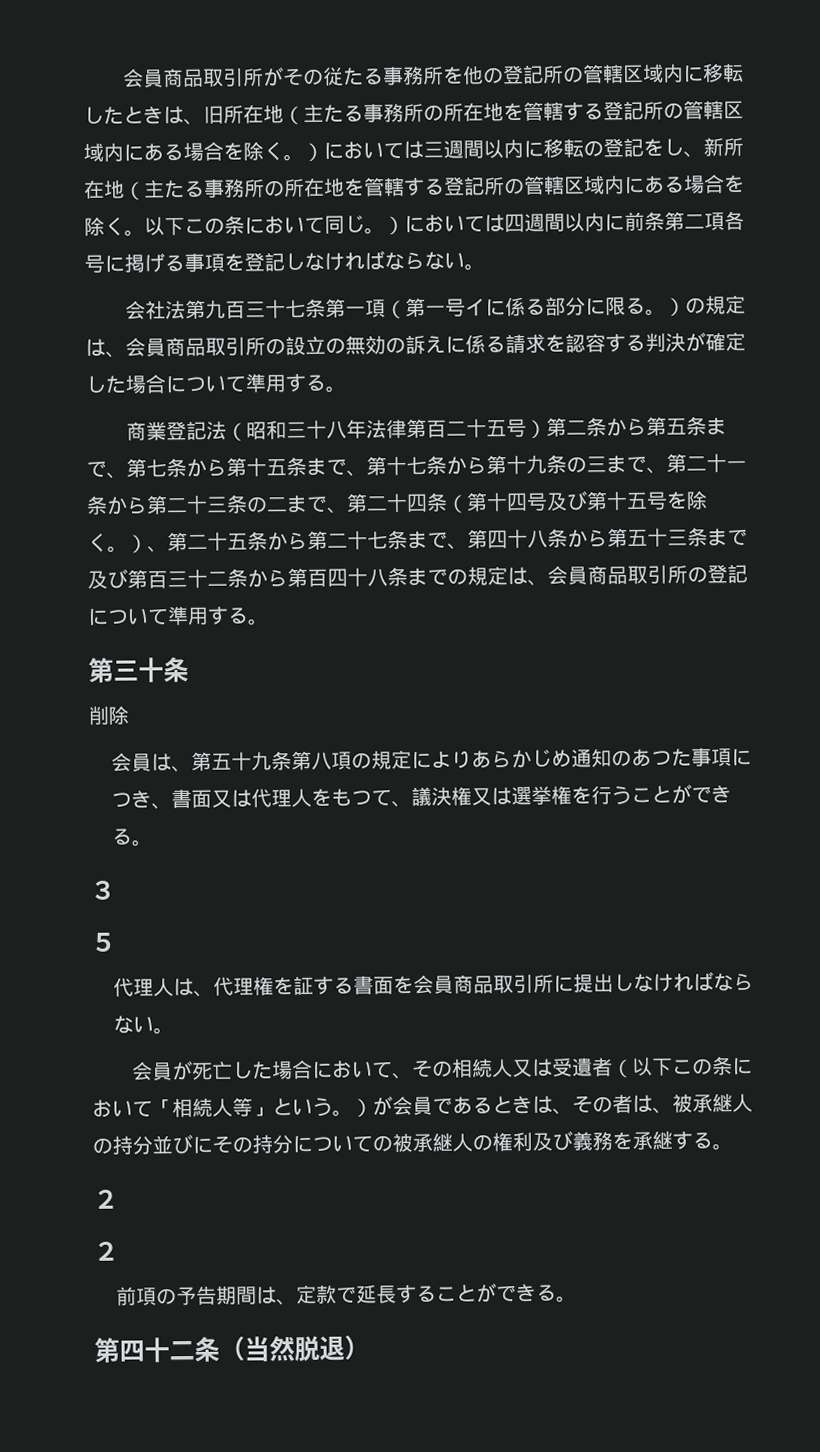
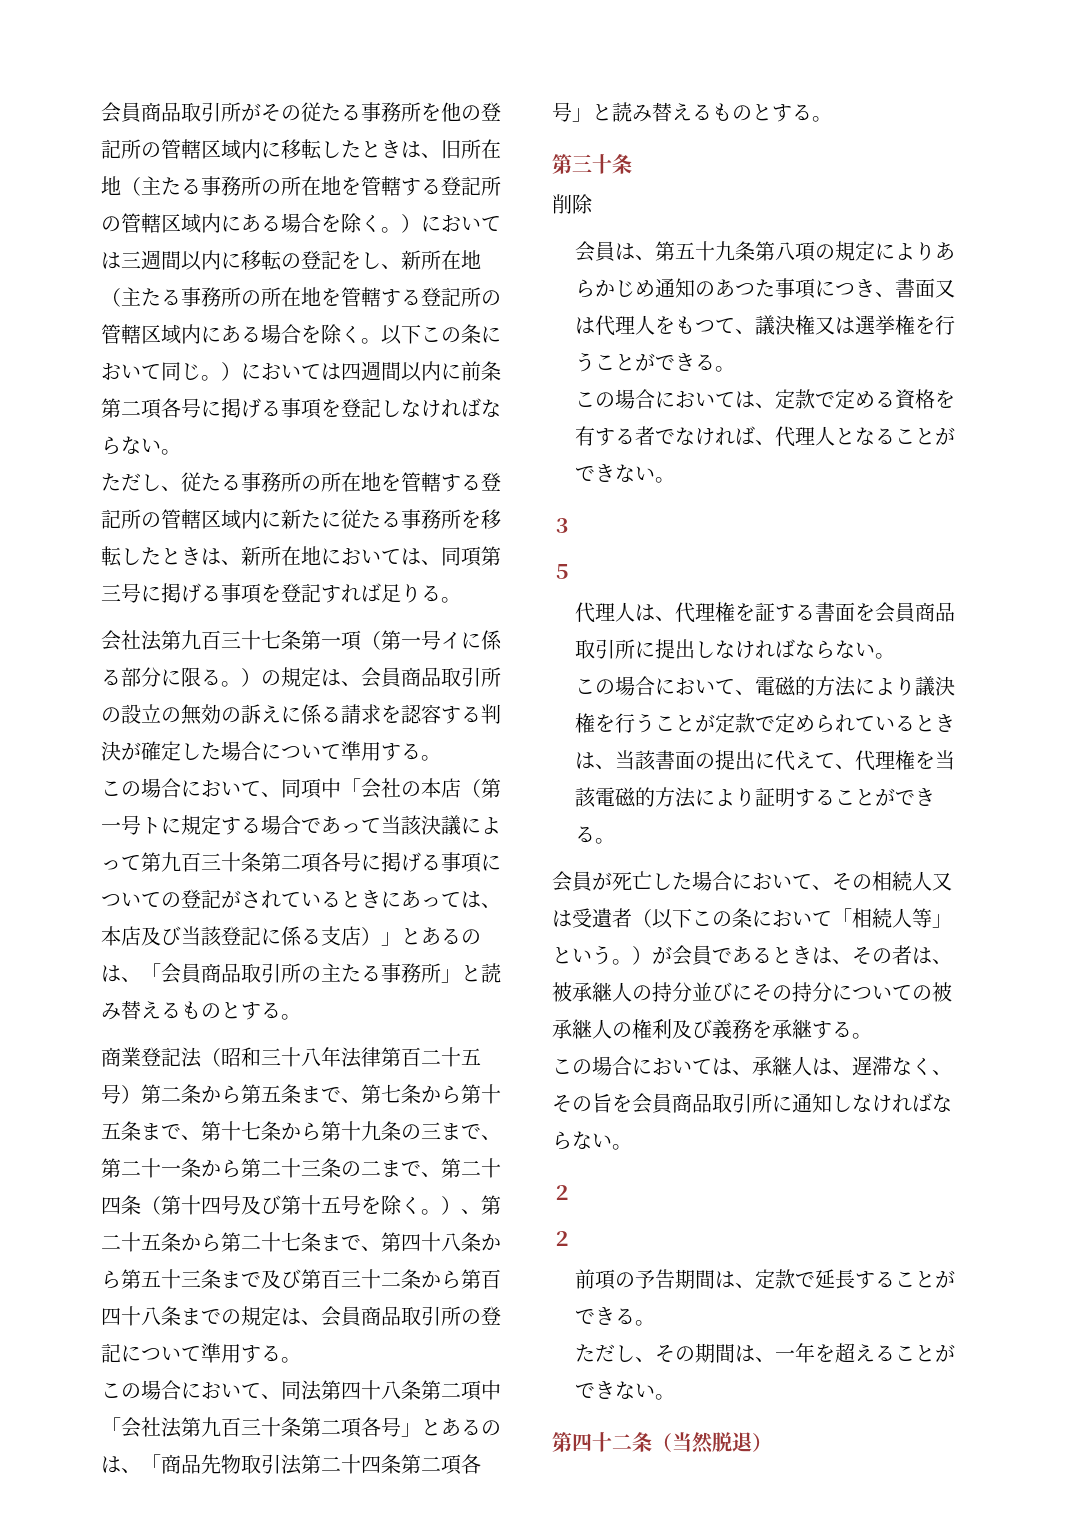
(485, 267) none -> [101,472,501,492] [101,509,501,529] [101,546,501,567] [101,583,461,604] // ただし、従たる事務所の所在地を管轄する登記所の管轄区域内に新たに従たる事務所を移転したときは、新所在地においては、同項第三号に掲げる事項を登記すれば足りる。
(346, 389) none -> [101,778,501,799] [101,815,501,836] [101,852,501,873] [101,889,501,909] [101,926,481,947] [101,963,501,984] [101,1000,301,1020] // この場合において、同項中「会社の本店（第一号トに規定する場合であって当該決議によって第九百三十条第二項各号に掲げる事項についての登記がされているときにあっては、本店及び当該登記に係る支店）」とあるのは、「会員商品取引所の主たる事務所」と読み替えるものとする。
(269, 622) none -> [101,1380,501,1401] [101,1417,501,1438] [101,1454,481,1475] [552,102,832,122] // この場合において、同法第四十八条第二項中「会社法第九百三十条第二項各号」とあるのは、「商品先物取引法第二十四条第二項各号」と読み替えるものとする。
(154, 843) none -> [574,389,955,410] [574,426,955,447] [574,464,675,483] // この場合においては、定款で定める資格を有する者でなければ、代理人となることができない。
(175, 1031) none -> [574,676,955,697] [574,713,955,733] [574,750,955,771] [574,787,935,808] [574,826,615,844] // この場合において、電磁的方法により議決権を行うことが定款で定められているときは、当該書面の提出に代えて、代理権を当該電磁的方法により証明することができる。
(733, 1147) none -> [552,1056,952,1076] [552,1093,952,1114] [552,1131,632,1150] // この場合においては、承継人は、遅滞なく、その旨を会員商品取引所に通知しなければならない。
(578, 1299) none -> [574,1343,955,1363] [574,1381,675,1400] // ただし、その期間は、一年を超えることができない。

